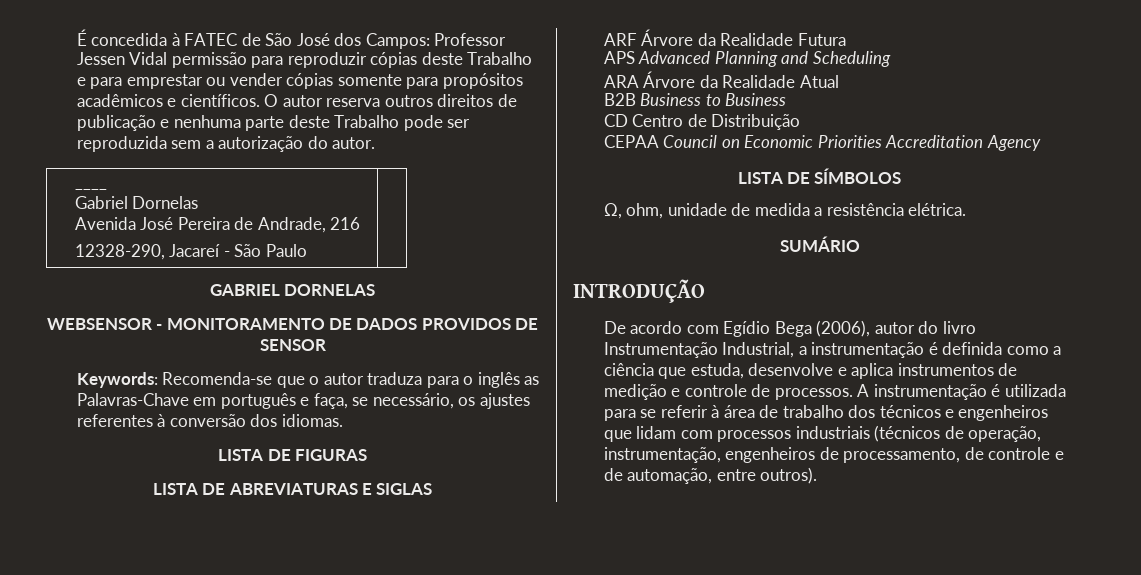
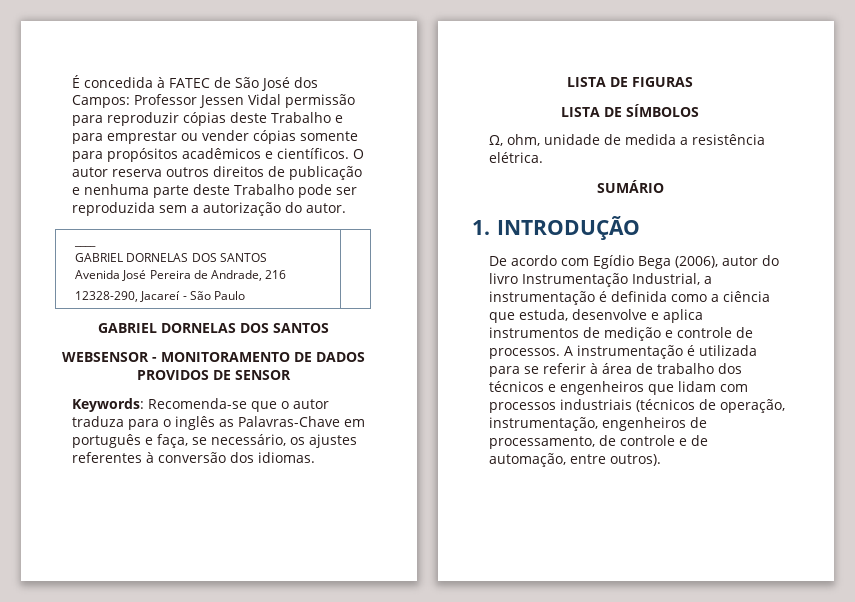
[74,196,199,209] Gabriel Dornelas -> [75,253,267,262] GABRIEL DORNELAS DOS SANTOS
(376, 290) none -> [239,323,329,333] DOS SANTOS
[152,483,433,495] [603,29,846,46] [603,51,891,67] [603,71,839,88] [603,93,787,106] [603,114,801,130] [603,135,1041,151] // LISTA DE ABREVIATURAS E SIGLAS // ARF Árvore da Realidade Futura // APS Advanced Planning and Scheduling // ARA Árvore da Realidade Atual // B2B Business to Business // CD Centro de Distribuição // CEPAA Council on Economic Priorities Accreditation Agency -> (693, 82) none
(860, 244) none -> [472,220,490,235] 1.

